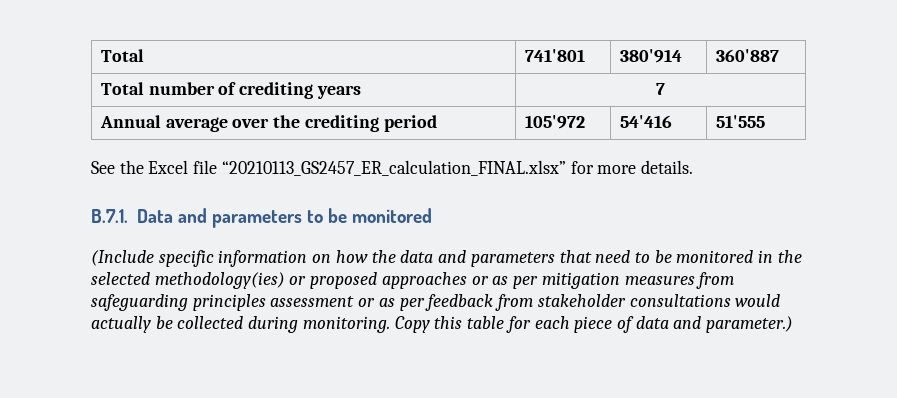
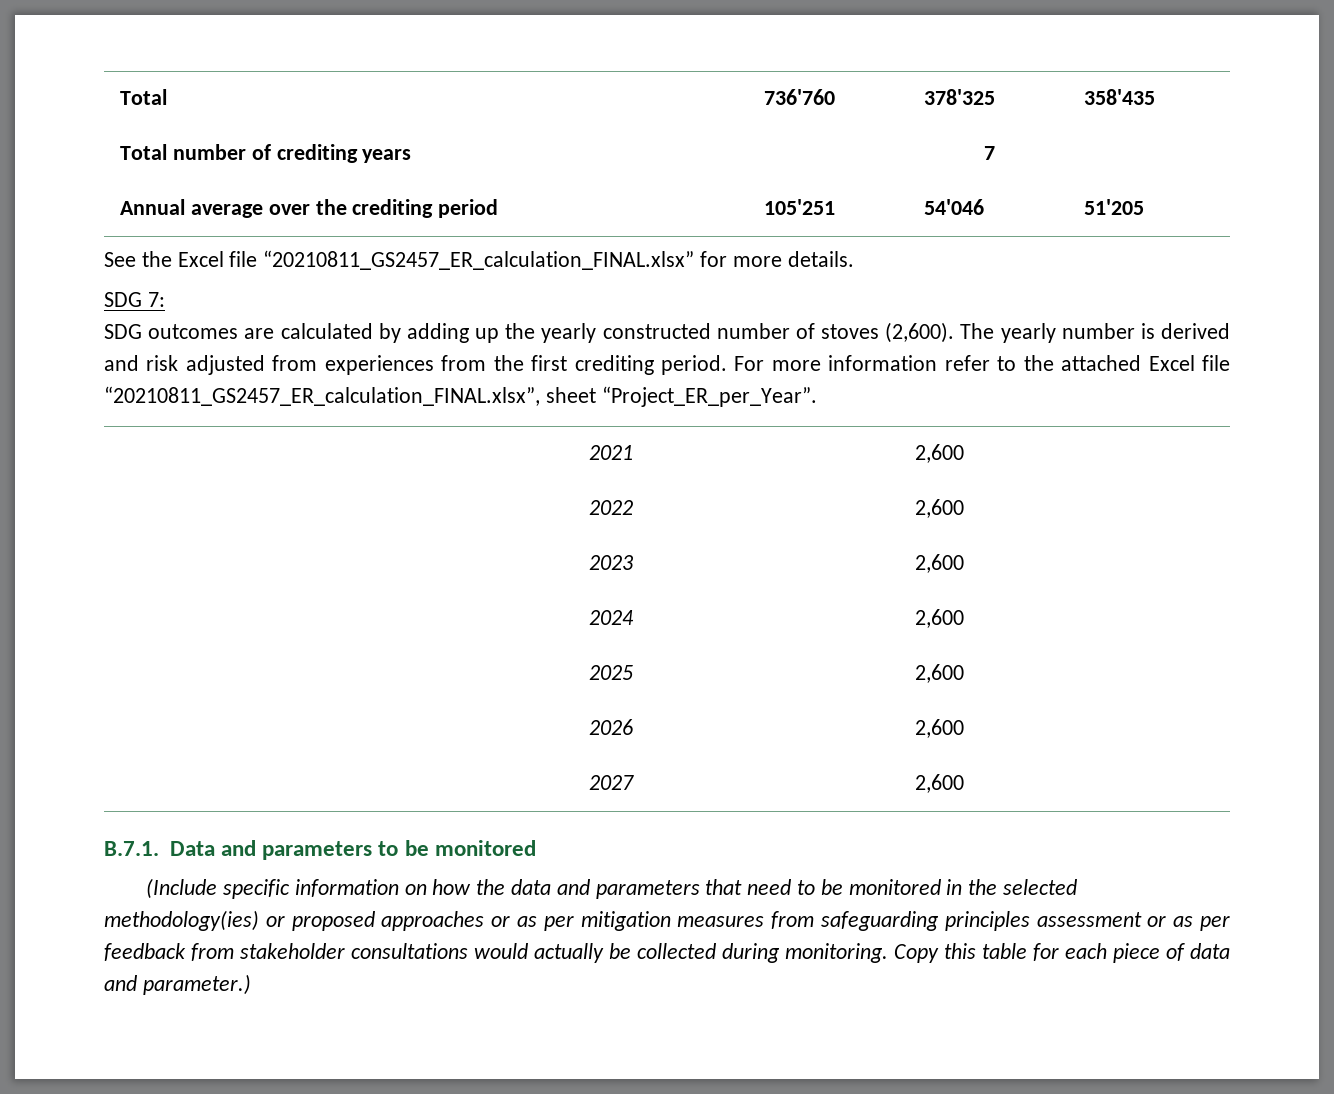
[525,49,586,62] [620,49,683,63] [716,49,780,62] 741'801 | 380'914 | 360'887 -> [764,89,836,105] [924,89,996,105] [1084,89,1156,105] 736'760 | 378'325 | 358'435
[525,115,586,129] [620,115,673,128] [716,115,766,128] 105'972 | 54'416 | 51'555 -> [764,199,836,215] [924,199,985,215] [1084,199,1145,215] 105'251 | 54'046 | 51'205
[221,160,566,176] “20210113_GS2457_ER_calculation_FINAL.xlsx” -> [263,250,695,270] “20210811_GS2457_ER_calculation_FINAL.xlsx”
(694, 167) none -> [104,292,165,307] [104,322,1230,343] [104,355,1230,375] [104,386,817,407] [588,445,633,460] [914,444,964,463] [588,500,633,515] [914,499,964,518] [588,555,633,570] [914,554,964,573] [588,610,634,625] [914,609,964,628] [588,665,633,680] [914,664,964,683] [588,719,633,735] [914,719,964,738] [588,775,634,790] [914,774,964,793] // SDG 7: // SDG outcomes are calculated by adding up the yearly constructed number of stoves (2,600). The yearly number is derived and risk adjusted from experiences from the first crediting period. For more information refer to the attached Excel file “20210811_GS2457_ER_calculation_FINAL.xlsx”, sheet “Project_ER_per_Year”. // 2021 | 2,600 // 2022 | 2,600 // 2023 | 2,600 // 2024 | 2,600 // 2025 | 2,600 // 2026 | 2,600 // 2027 | 2,600

